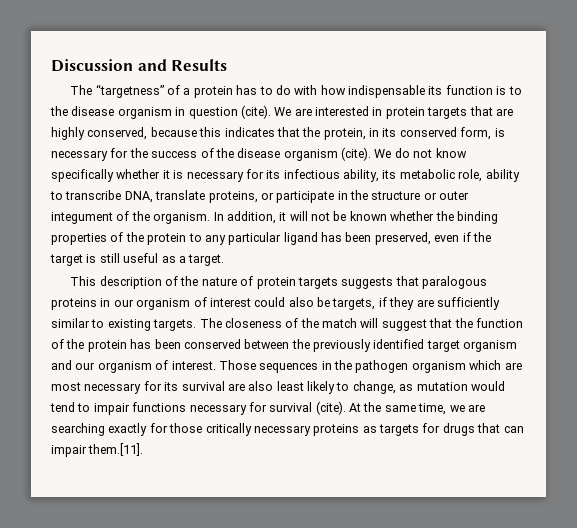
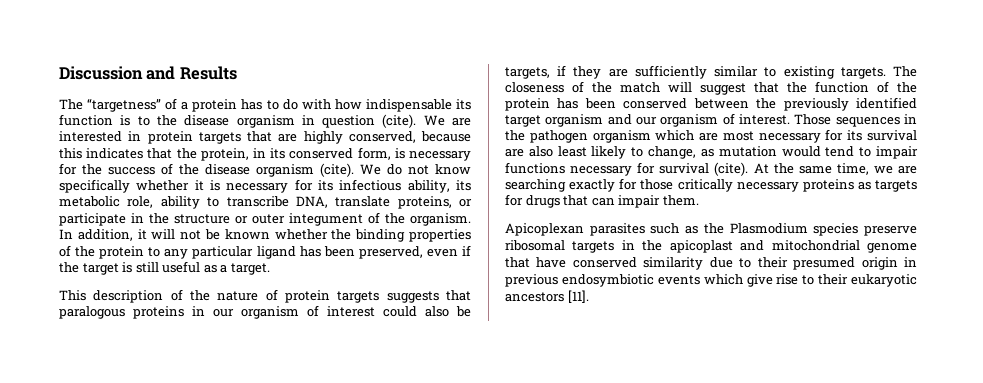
[88,443,144,456] them.[11]. -> [662,195,699,206] [505,223,917,236] [505,240,917,253] [505,257,917,270] [505,274,917,287] [505,290,589,303] them. // Apicoplexan parasites such as the Plasmodium species preserve ribosomal targets in the apicoplast and mitochondrial genome that have conserved similarity due to their presumed origin in previous endosymbiotic events which give rise to their eukaryotic ancestors [11].

